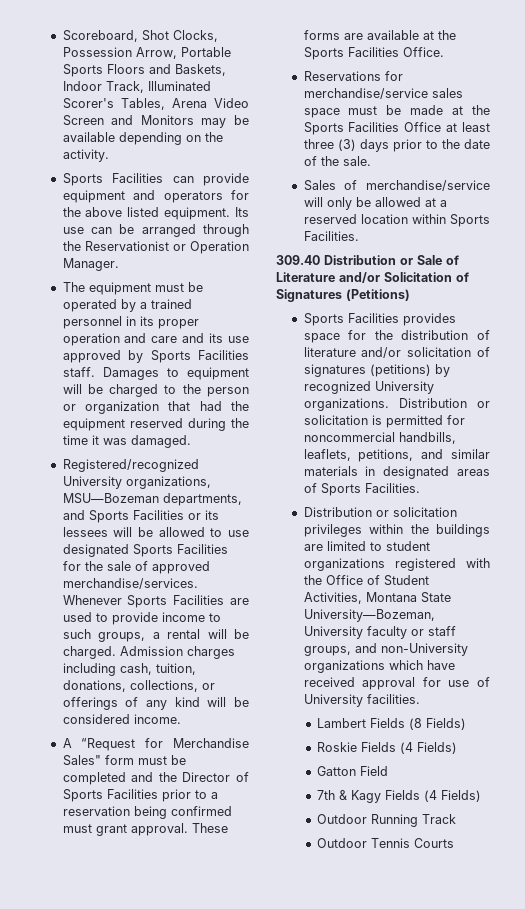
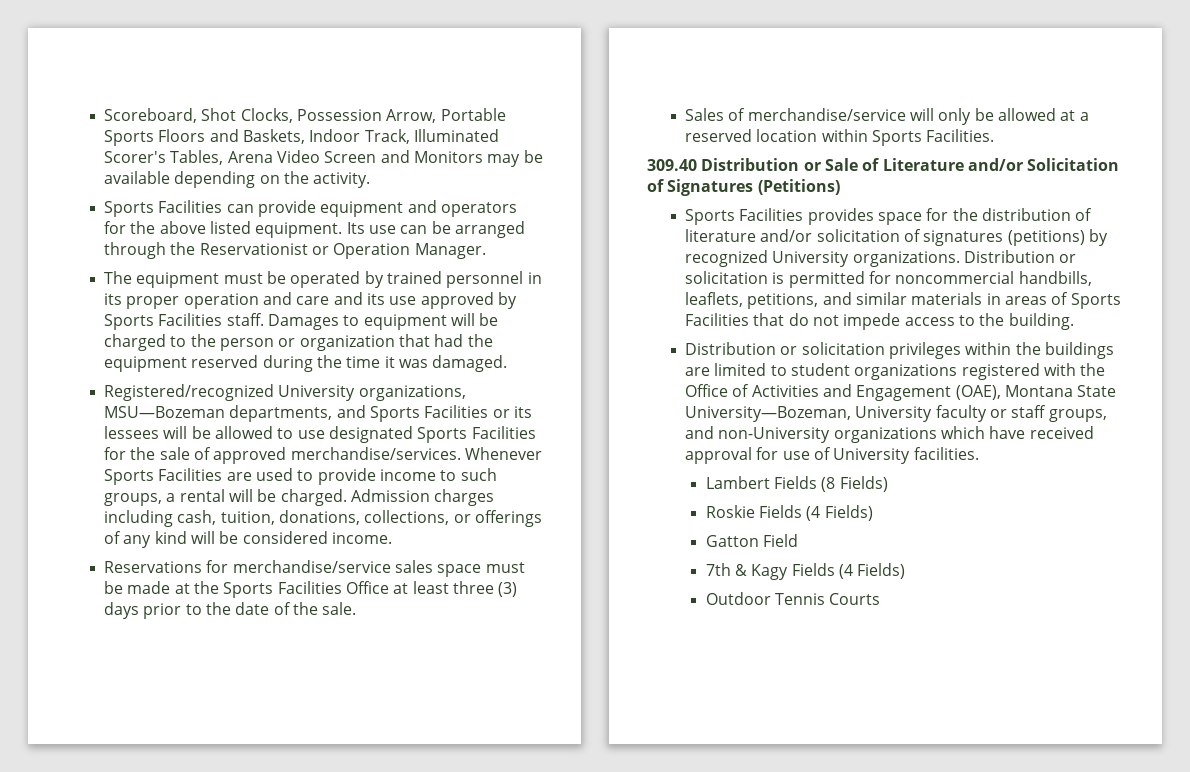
[139,302,147,309] a -> (384, 279) none
[62,738,249,751] [62,755,186,766] [62,772,249,785] [62,789,218,802] [62,806,232,819] [62,823,228,836] [303,30,456,40] [303,47,444,60] // A “Request for Merchandise Sales" form must be completed and the Director of Sports Facilities prior to a reservation being confirmed must grant approval. These forms are available at the Sports Facilities Office. -> (393, 538) none
[383,466,450,479] designated -> (1001, 299) none
[364,483,420,493] Facilities. -> [685,313,1074,330] Facilities that do not impede access to the building.
[383,575,429,586] [303,592,362,604] Student Activities, -> [751,384,1001,401] Activities and Engagement (OAE),
[317,814,457,827] // Outdoor Running Track -> (906, 571) none

